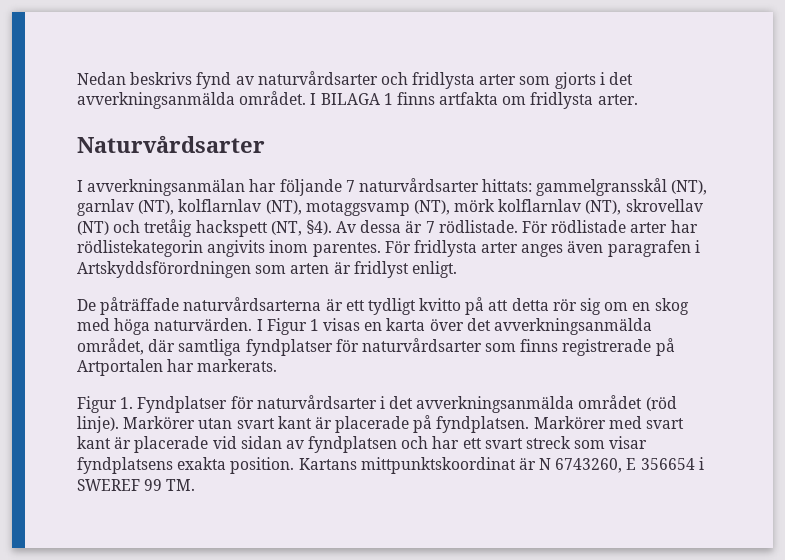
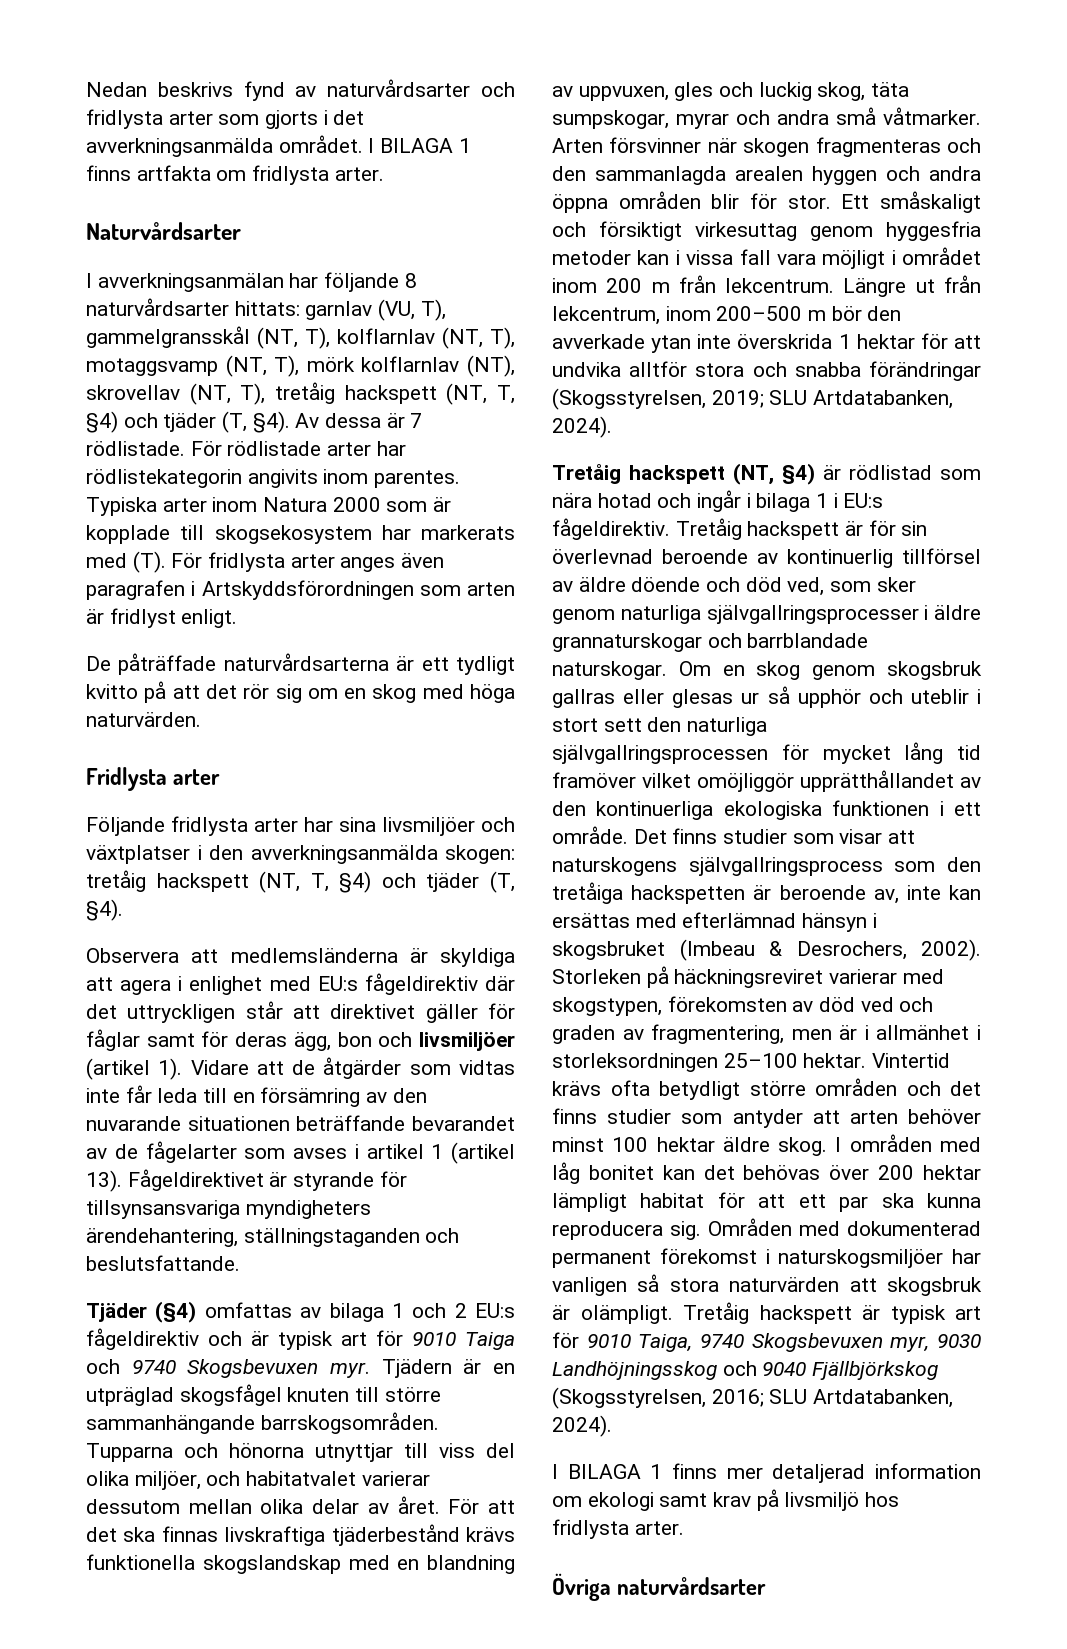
[345,180,355,192] 7 -> [404,273,417,288] 8
[536,178,708,196] [77,199,450,216] gammelgransskål (NT), garnlav (NT), kolflarnlav (NT), motaggsvamp (NT), -> [305,299,446,321] [86,326,515,349] [86,355,300,377] garnlav (VU, T), gammelgransskål (NT, T), kolflarnlav (NT, T), motaggsvamp (NT, T),
[77,219,302,237] (NT) och tretåig hackspett (NT, -> [189,382,515,405] [86,411,248,433] (NT, T), tretåig hackspett (NT, T, §4) och tjäder (T,
(381, 249) none -> [86,497,452,516] [86,525,515,544] [86,551,166,573] Typiska arter inom Natura 2000 som är kopplade till skogsekosystem har markerats med (T).
[511,298,549,311] detta -> [205,684,237,699] det
[256,318,653,335] [77,338,675,356] [77,359,278,376] [77,395,677,413] [77,415,685,433] [77,436,648,453] [77,457,704,474] [77,479,196,491] I Figur 1 visas en karta över det avverkningsanmälda området, där samtliga fyndplatser för naturvårdsarter som finns registrerade på Artportalen har markerats. // Figur 1. Fyndplatser för naturvårdsarter i det avverkningsanmälda området (röd linje). Markörer utan svart kant är placerade på fyndplatsen. Markörer med svart kant är placerade vid sidan av fyndplatsen och har ett svart streck som visar fyndplatsens exakta position. Kartans mittpunktskoordinat är N 6743260, E 356654 i SWEREF 99 TM. -> [86,767,221,791] [86,816,515,836] [86,845,515,864] [86,870,515,893] [86,899,123,921] [86,948,515,967] [86,973,515,995] [86,1001,515,1023] [86,1029,515,1051] [86,1057,515,1080] [86,1085,427,1107] [86,1115,515,1131] [86,1141,515,1164] [86,1169,407,1192] [86,1200,371,1219] [86,1228,460,1247] [86,1255,240,1271] [86,1301,515,1323] [86,1328,515,1350] [86,1359,515,1378] [86,1384,441,1406] [86,1412,439,1434] [86,1443,515,1462] [86,1471,430,1490] [86,1496,515,1514] [86,1524,515,1546] [86,1554,515,1574] [552,82,910,101] [552,107,981,129] [552,137,981,157] [552,166,981,185] [552,191,981,213] [552,221,981,241] [552,247,981,269] [552,275,981,297] [552,306,902,325] [552,333,982,353] [552,361,981,381] [552,388,954,410] [552,416,612,438] [552,463,981,485] [552,490,884,512] [552,518,928,540] [552,548,981,568] [552,577,916,596] [552,605,981,624] [552,633,869,652] [552,661,982,680] [552,686,981,708] [552,717,768,736] [552,742,981,764] [552,770,981,792] [552,800,981,820] [552,826,916,844] [552,857,981,876] [552,882,981,904] [552,912,877,932] [552,939,981,961] [552,966,944,988] [552,996,934,1016] [552,1024,981,1044] [552,1053,951,1072] [552,1078,981,1100] [552,1108,981,1128] [552,1134,981,1156] [552,1162,981,1184] [552,1192,981,1212] [552,1218,981,1240] [552,1248,981,1268] [552,1274,982,1296] [552,1302,981,1324] [552,1332,981,1352] [552,1361,939,1380] [552,1387,954,1409] [552,1415,612,1437] [552,1463,981,1483] [552,1489,900,1511] [552,1519,684,1539] [552,1573,767,1601] // Fridlysta arter // Följande fridlysta arter har sina livsmiljöer och växtplatser i den avverkningsanmälda skogen: tretåig hackspett (NT, T, §4) och tjäder (T, §4). // Observera att medlemsländerna är skyldiga att agera i enlighet med EU:s fågeldirektiv där det uttryckligen står att direktivet gäller för fåglar samt för deras ägg, bon och livsmiljöer (artikel 1). Vidare att de åtgärder som vidtas inte får leda till en försämring av den nuvarande situationen beträffande bevarandet av de fågelarter som avses i artikel 1 (artikel 13). Fågeldirektivet är styrande för tillsynsansvariga myndigheters ärendehantering, ställningstaganden och beslutsfattande. // Tjäder (§4) omfattas av bilaga 1 och 2 EU:s fågeldirektiv och är typisk art för 9010 Taiga och 9740 Skogsbevuxen myr. Tjädern är en utpräglad skogsfågel knuten till större sammanhängande barrskogsområden. Tupparna och hönorna utnyttjar till viss del olika miljöer, och habitatvalet varierar dessutom mellan olika delar av året. För att det ska finnas livskraftiga tjäderbestånd krävs funktionella skogslandskap med en blandning av uppvuxen, gles och luckig skog, täta sumpskogar, myrar och andra små våtmarker. Arten försvinner när skogen fragmenteras och den sammanlagda arealen hyggen och andra öppna områden blir för stor. Ett småskaligt och försiktigt virkesuttag genom hyggesfria metoder kan i vissa fall vara möjligt i området inom 200 m från lekcentrum. Längre ut från lekcentrum, inom 200–500 m bör den avverkade ytan inte överskrida 1 hektar för att undvika alltför stora och snabba förändringar (Skogsstyrelsen, 2019; SLU Artdatabanken, 2024). // Tretåig hackspett (NT, §4) är rödlistad som nära hotad och ingår i bilaga 1 i EU:s fågeldirektiv. Tretåig hackspett är för sin överlevnad beroende av kontinuerlig tillförsel av äldre döende och död ved, som sker genom naturliga självgallringsprocesser i äldre grannaturskogar och barrblandade naturskogar. Om en skog genom skogsbruk gallras eller glesas ur så upphör och uteblir i stort sett den naturliga självgallringsprocessen för mycket lång tid framöver vilket omöjliggör upprätthållandet av den kontinuerliga ekologiska funktionen i ett område. Det finns studier som visar att naturskogens självgallringsprocess som den tretåiga hackspetten är beroende av, inte kan ersättas med efterlämnad hänsyn i skogsbruket (Imbeau & Desrochers, 2002). Storleken på häckningsreviret varierar med skogstypen, förekomsten av död ved och graden av fragmentering, men är i allmänhet i storleksordningen 25–100 hektar. Vintertid krävs ofta betydligt större områden och det finns studier som antyder att arten behöver minst 100 hektar äldre skog. I områden med låg bonitet kan det behövas över 200 hektar lämpligt habitat för att ett par ska kunna reproducera sig. Områden med dokumenterad permanent förekomst i naturskogsmiljöer har vanligen så stora naturvärden att skogsbruk är olämpligt. Tretåig hackspett är typisk art för 9010 Taiga, 9740 Skogsbevuxen myr, 9030 Landhöjningsskog och 9040 Fjällbjörkskog (Skogsstyrelsen, 2016; SLU Artdatabanken, 2024). // I BILAGA 1 finns mer detaljerad information om ekologi samt krav på livsmiljö hos fridlysta arter. // Övriga naturvårdsarter

